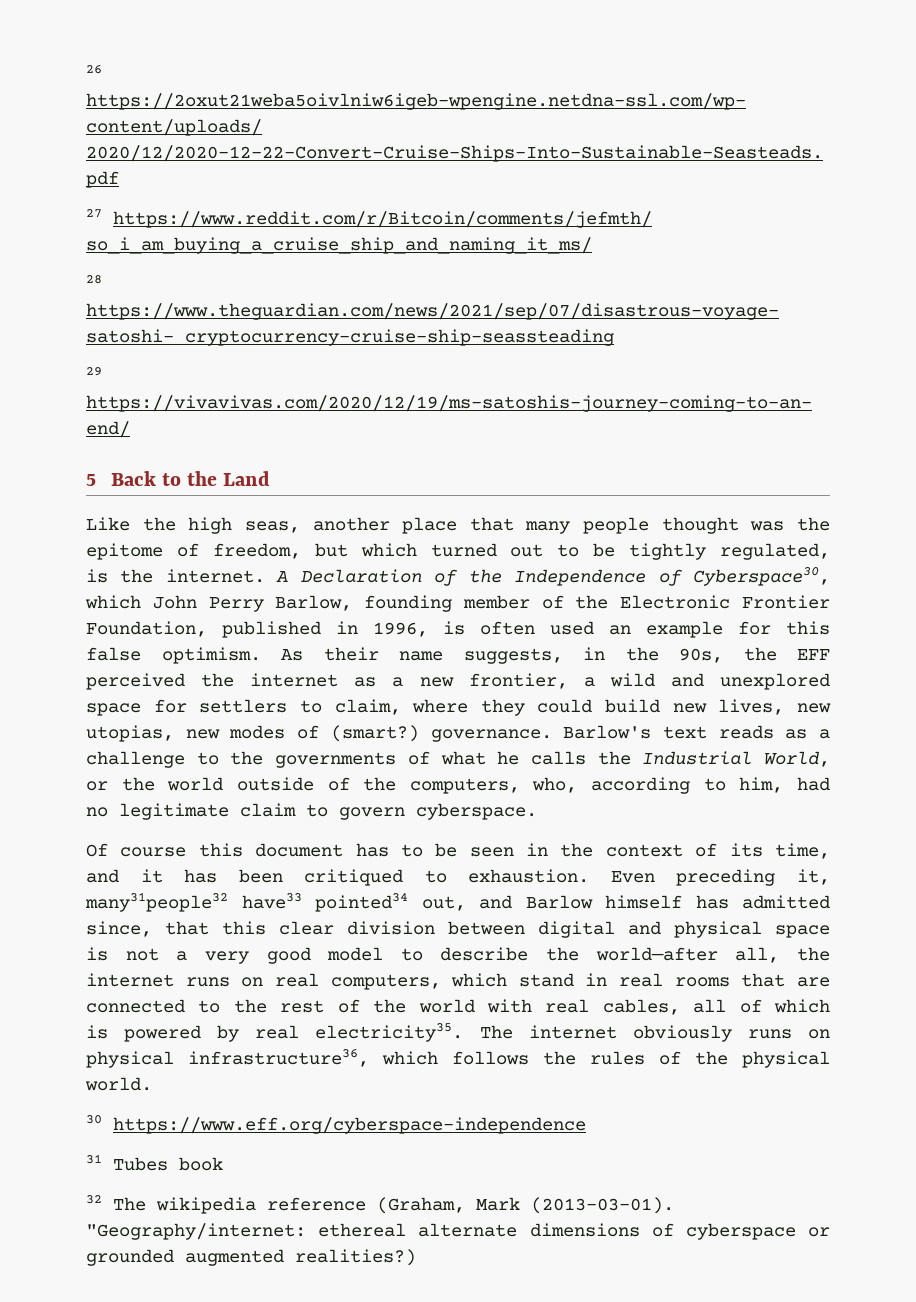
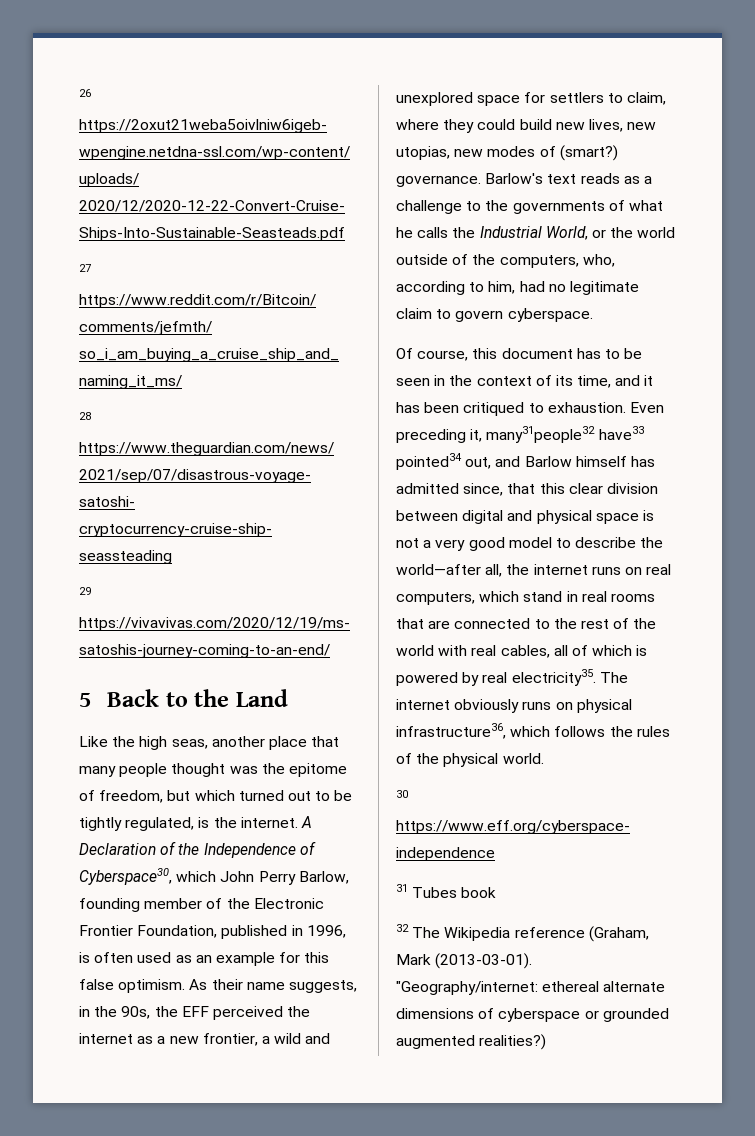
(594, 628) none -> [175,955,192,963] as
[120,847,187,857] course -> [417,350,469,361] course,
[156,1197,256,1214] wikipedia -> [444,927,511,941] Wikipedia

